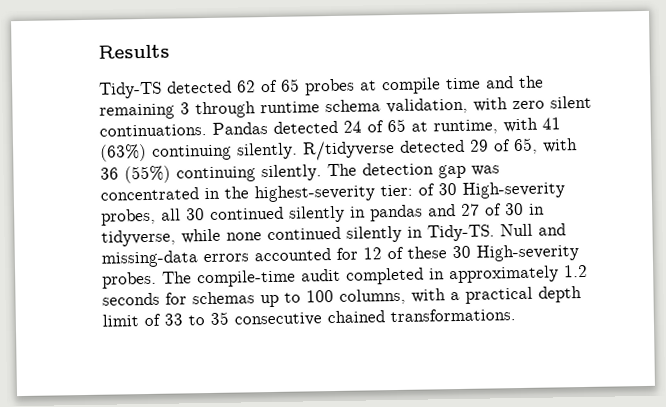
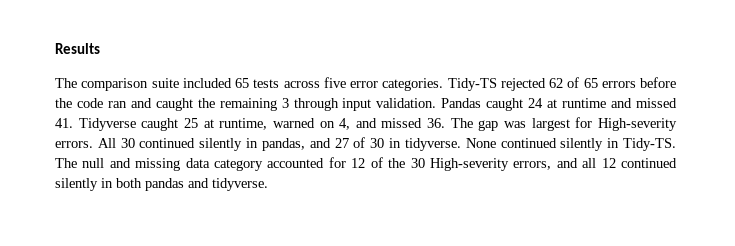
[99,75,544,99] [99,95,592,120] [99,117,561,137] [100,137,578,162] [100,162,500,184] [100,181,565,203] [101,208,181,226] Tidy-TS detected 62 of 65 probes at compile time and the remaining 3 through runtime schema validation, with zero silent continuations. Pandas detected 24 of 65 at runtime, with 41 (63%) continuing silently. R/tidyverse detected 29 of 65, with 36 (55%) continuing silently. The detection gap was concentrated in the highest-severity tier: of 30 High-severity probes, all -> [55,77,676,91] [55,98,677,111] [55,117,677,131] [55,138,116,148] The comparison suite included 65 tests across five error categories. Tidy-TS rejected 62 of 65 errors before the code ran and caught the remaining 3 through input validation. Pandas caught 24 at runtime and missed 41. Tidyverse caught 25 at runtime, warned on 4, and missed 36. The gap was largest for High-severity errors. All
[370,204,423,222] pandas -> [261,138,305,151] pandas,
[101,228,262,247] tidyverse, while none -> [404,138,496,151] tidyverse. None
[500,223,566,237] [101,250,249,268] Null and missing-data errors -> [55,158,264,171] The null and missing data category
[407,244,579,262] [102,264,588,289] [102,286,582,308] [102,308,516,327] these 30 High-severity probes. The compile-time audit completed in approximately 1.2 seconds for schemas up to 100 columns, with a practical depth limit of 33 to 35 consecutive chained transformations. -> [388,158,678,171] [55,178,268,191] the 30 High-severity errors, and all 12 continued silently in both pandas and tidyverse.

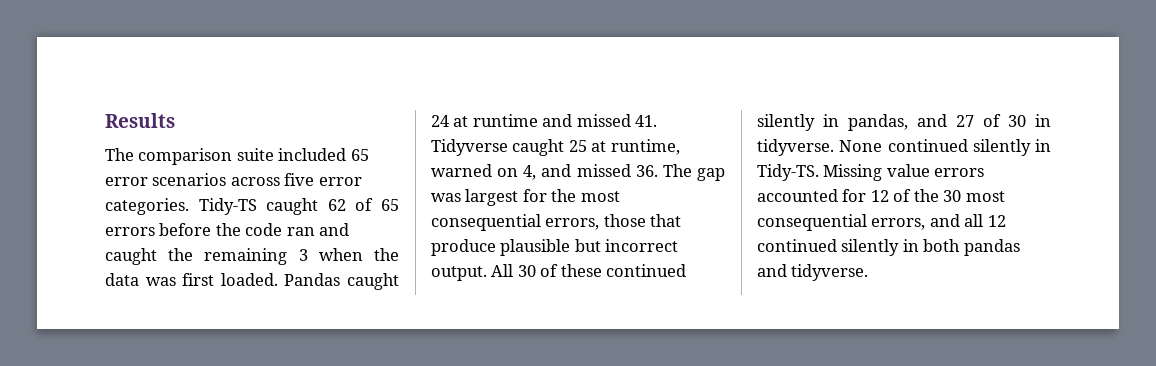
[253,79,280,88] tests -> [105,173,227,186] error scenarios
[500,78,546,91] rejected -> [266,198,319,215] caught
[293,98,437,111] through input validation. -> [318,248,400,261] [105,273,278,286] when the data was first loaded.
[597,118,677,131] [55,138,135,148] High-severity errors. All 30 -> [551,189,620,202] [431,214,682,231] [431,239,679,256] [431,264,602,281] the most consequential errors, those that produce plausible but incorrect output. All 30 of these
[55,158,264,171] The null and missing data category -> [823,164,985,181] Missing value errors
[429,158,509,171] High-severity -> [965,191,1005,202] [757,214,867,231] most consequential

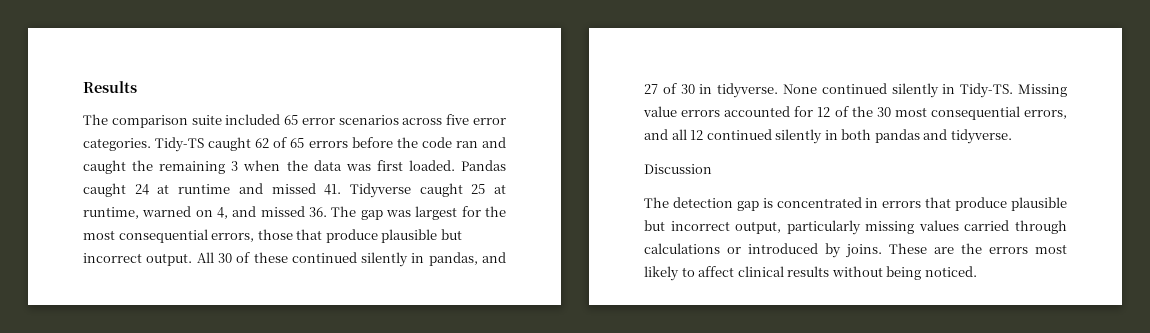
(869, 272) none -> [644,164,712,174] [644,197,1067,211] [644,220,1067,235] [644,243,1067,258] [644,266,977,281] // Discussion // The detection gap is concentrated in errors that produce plausible but incorrect output, particularly missing values carried through calculations or introduced by joins. These are the errors most likely to affect clinical results without being noticed.

